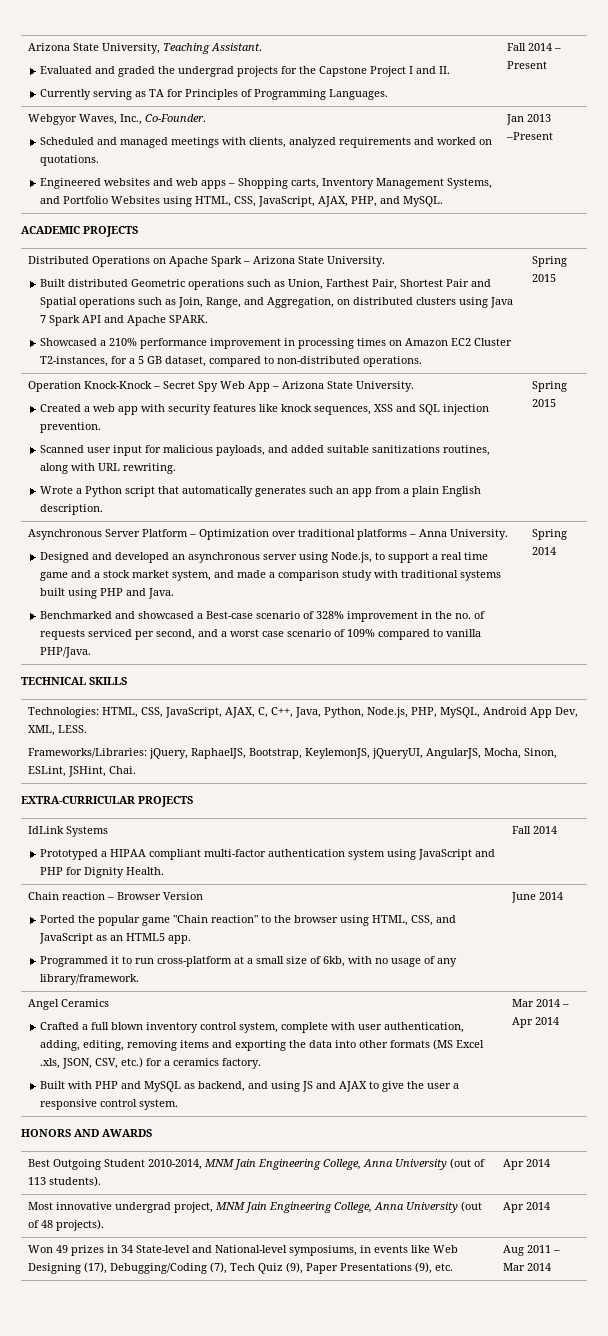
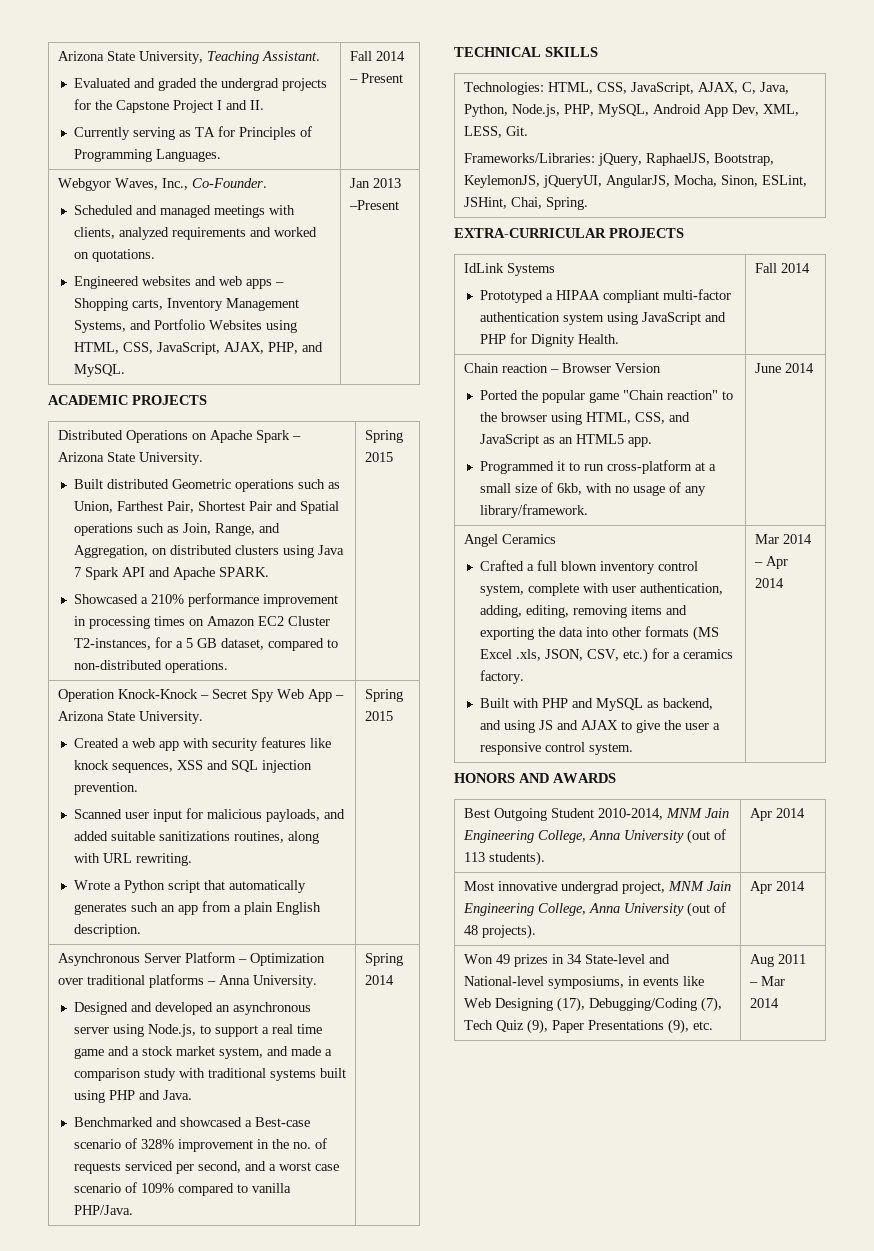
[271,707,294,718] C++, -> (756, 88) none
[58,725,88,733] LESS. -> [463,126,528,138] LESS, Git.
[109,766,137,774] Chai. -> [510,197,588,210] Chai, Spring.

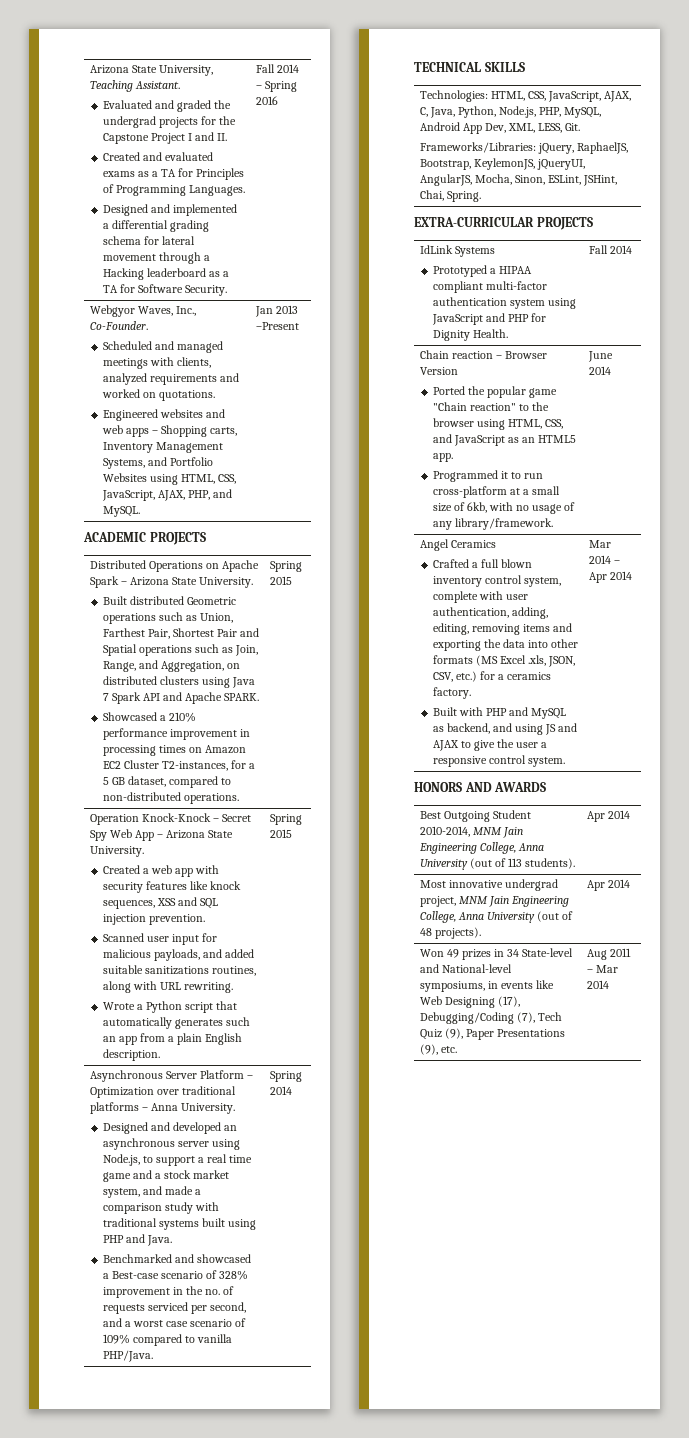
[73,127,191,140] Currently serving as -> [102,152,213,161] [102,171,158,177] Created and evaluated exams as a
(221, 155) none -> [102,204,237,216] [102,220,209,232] [102,236,195,245] [102,252,210,264] [102,268,229,280] [102,284,227,296] // Designed and implemented a differential grading schema for lateral movement through a Hacking leaderboard as a TA for Software Security.
[360,73,403,83] Present -> [264,81,297,92] [255,96,278,105] Spring 2016

